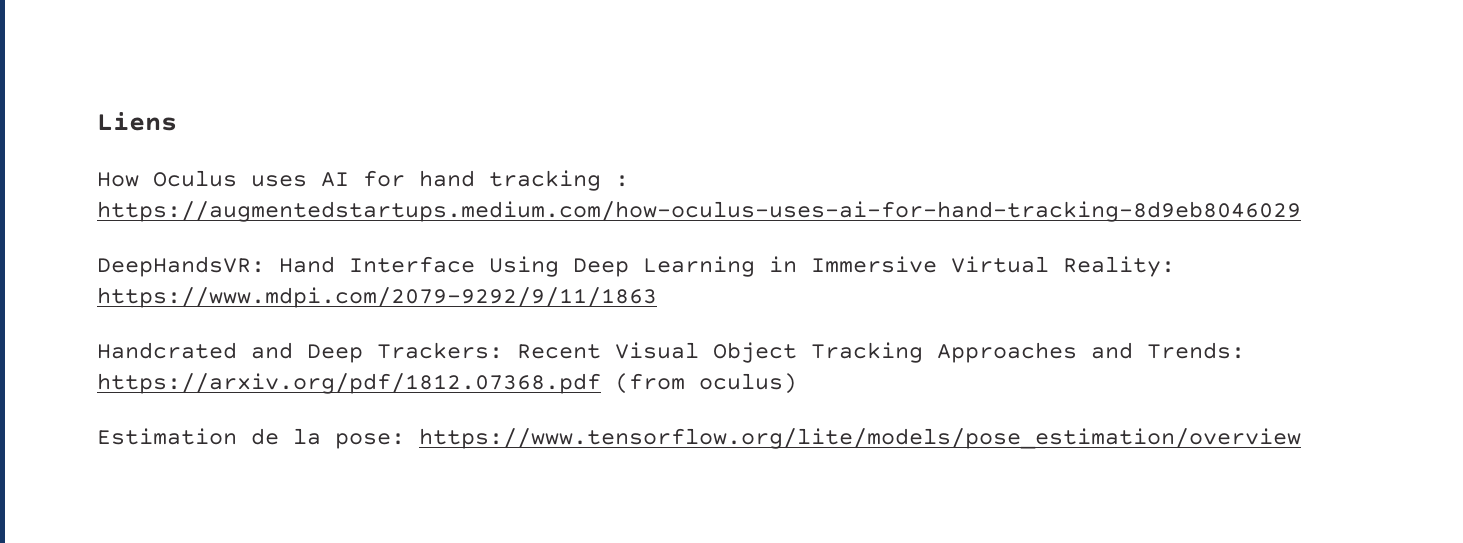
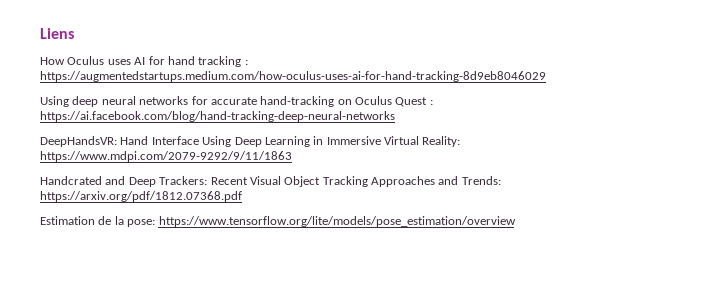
(1301, 211) none -> [40,96,433,107] [40,111,395,122] // Using deep neural networks for accurate hand-tracking on Oculus Quest : https://ai.facebook.com/blog/hand-tracking-deep-neural-networks
[615,373,797,394] (from oculus) -> (242, 196) none

